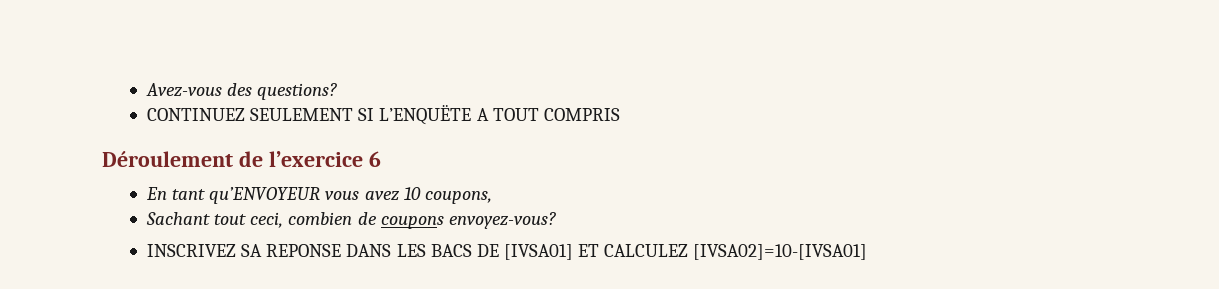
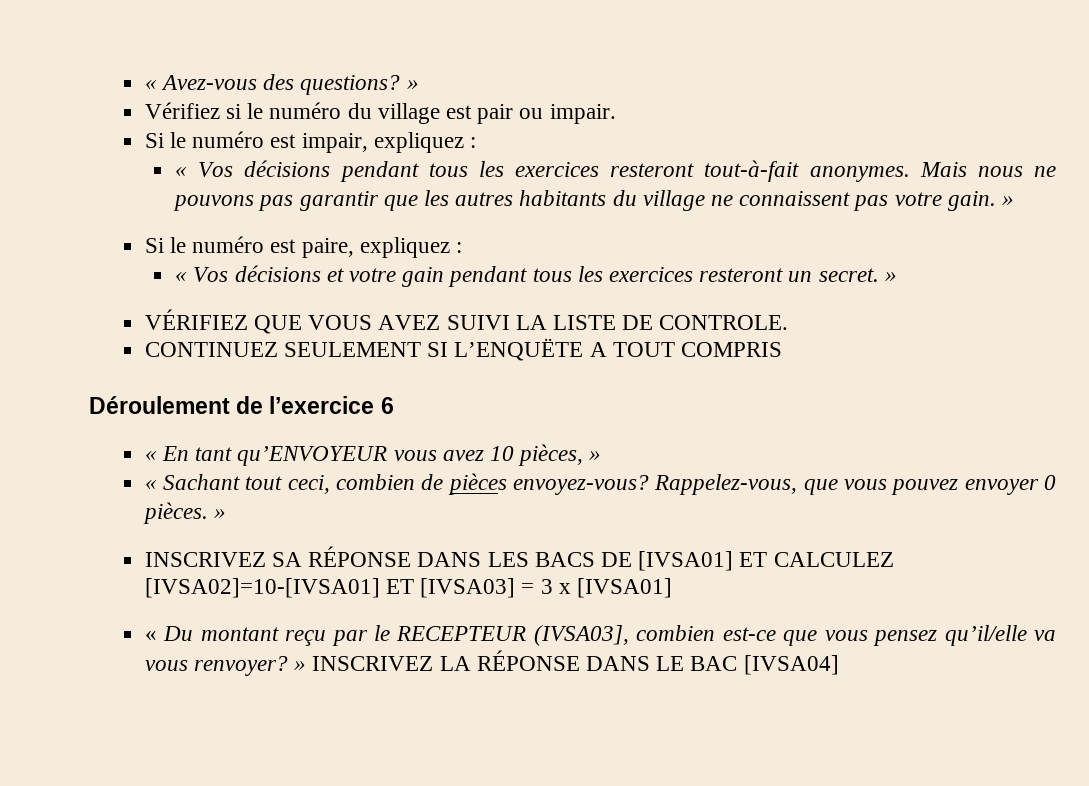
(146, 90) none -> [144,80,157,90] «
(338, 91) none -> [406,80,419,90] [144,102,616,124] [144,131,476,153] [175,160,1057,182] [173,190,1015,211] [144,236,462,258] [175,265,897,287] [144,309,789,334] » // Vérifiez si le numéro du village est pair ou impair. // Si le numéro est impair, expliquez : // « Vos décisions pendant tous les exercices resteront tout-à-fait anonymes. Mais nous ne pouvons pas garantir que les autres habitants du village ne connaissent pas votre gain. » // Si le numéro est paire, expliquez : // « Vos décisions et votre gain pendant tous les exercices resteront un secret. » // VÉRIFIEZ QUE VOUS AVEZ SUIVI LA LISTE DE CONTROLE.
(381, 159) none -> [144,451,157,461] «
[424,191,492,204] coupons, // -> [518,444,602,466] [144,480,157,490] pièces, » // «
[380,216,444,229] coupons -> [447,473,507,495] pièces
(556, 220) none -> [654,474,1056,495] [142,502,226,524] Rappelez-vous, que vous pouvez envoyer 0 pièces. »
[266,244,342,257] REPONSE -> [308,546,412,567] RÉPONSE
(868, 252) none -> [385,578,672,598] [144,625,1057,646] [144,650,839,676] ET [IVSA03] = 3 x [IVSA01] // « Du montant reçu par le RECEPTEUR (IVSA03], combien est-ce que vous pensez qu’il/elle va vous renvoyer? » INSCRIVEZ LA RÉPONSE DANS LE BAC [IVSA04]

